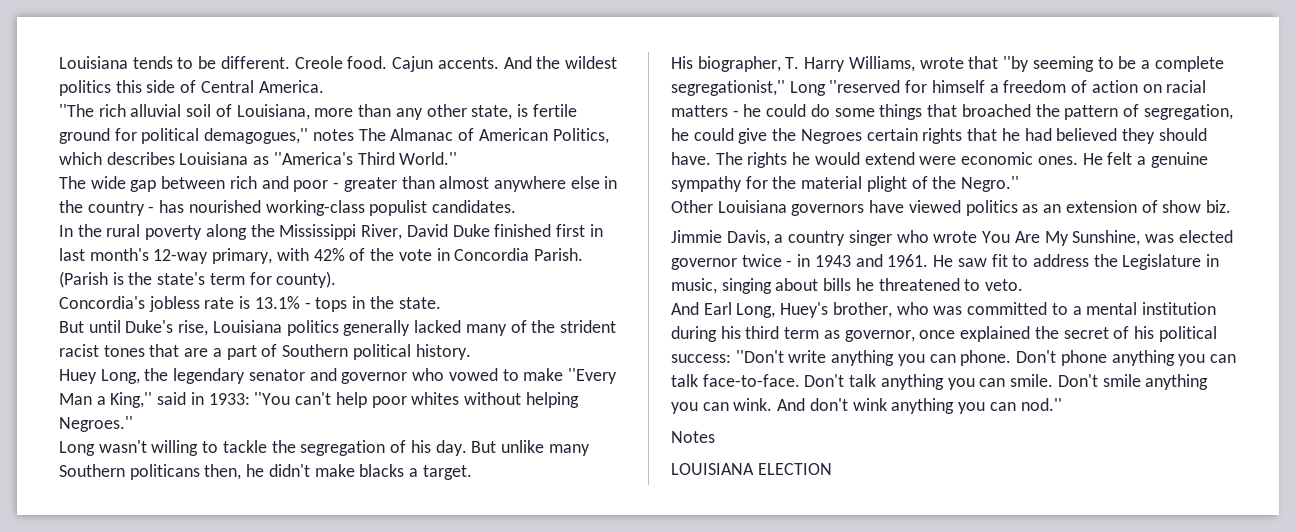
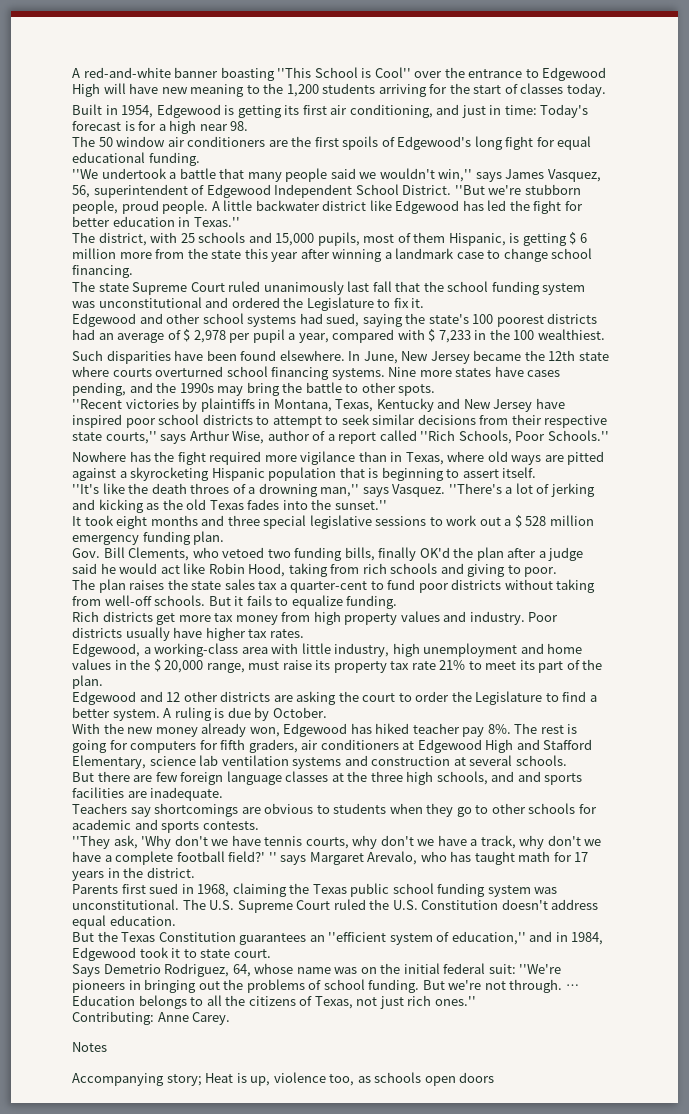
[59,56,617,72] [59,80,324,96] [59,104,577,120] [59,128,609,144] [59,152,458,165] [59,176,618,192] [59,200,517,216] [59,224,603,240] [59,248,583,264] [59,271,337,288] [59,296,441,312] [59,320,616,336] [59,344,471,360] [59,368,617,384] [59,392,579,408] [59,416,133,432] [59,440,590,456] [59,464,472,480] [671,56,1224,72] [671,80,1207,96] [671,104,1233,120] [671,128,1207,144] [671,152,1208,168] [671,176,1020,192] [671,200,1231,216] [671,230,1233,246] [671,254,1220,270] [671,278,1024,294] [671,302,1216,318] [671,326,1217,342] [671,350,1236,366] [671,374,1209,390] [671,398,1062,414] [671,431,715,443] [671,463,832,475] Louisiana tends to be different. Creole food. Cajun accents. And the wildest politics this side of Central America. // ''The rich alluvial soil of Louisiana, more than any other state, is fertile ground for political demagogues,'' notes The Almanac of American Politics, which describes Louisiana as ''America's Third World.'' // The wide gap between rich and poor - greater than almost anywhere else in the country - has nourished working-class populist candidates. // In the rural poverty along the Mississippi River, David Duke finished first in last month's 12-way primary, with 42% of the vote in Concordia Parish. (Parish is the state's term for county). // Concordia's jobless rate is 13.1% - tops in the state. // But until Duke's rise, Louisiana politics generally lacked many of the strident racist tones that are a part of Southern political history. // Huey Long, the legendary senator and governor who vowed to make ''Every Man a King,'' said in 1933: ''You can't help poor whites without helping Negroes.'' // Long wasn't willing to tackle the segregation of his day. But unlike many Southern politicans then, he didn't make blacks a target. // His biographer, T. Harry Williams, wrote that ''by seeming to be a complete segregationist,'' Long ''reserved for himself a freedom of action on racial matters - he could do some things that broached the pattern of segregation, he could give the Negroes certain rights that he had believed they should have. The rights he would extend were economic ones. He felt a genuine sympathy for the material plight of the Negro.'' // Other Louisiana governors have viewed politics as an extension of show biz. // Jimmie Davis, a country singer who wrote You Are My Sunshine, was elected governor twice - in 1943 and 1961. He saw fit to address the Legislature in music, singing about bills he threatened to veto. // And Earl Long, Huey's brother, who was committed to a mental institution during his third term as governor, once explained the secret of his political success: ''Don't write anything you can phone. Don't phone anything you can talk face-to-face. Don't talk anything you can smile. Don't smile anything you can wink. And don't wink anything you can nod.'' // Notes // LOUISIANA ELECTION -> [72,67,607,81] [72,83,606,97] [72,104,589,118] [72,120,249,134] [72,136,592,150] [72,152,200,166] [72,168,601,182] [72,184,581,198] [72,200,583,214] [72,216,240,227] [72,232,587,246] [72,248,593,262] [72,265,133,278] [72,281,586,295] [72,297,425,311] [72,313,598,327] [72,329,605,343] [72,350,609,364] [72,366,561,380] [72,382,436,396] [72,398,565,412] [72,414,608,428] [72,430,609,444] [72,451,605,465] [72,467,537,481] [72,483,595,497] [72,499,387,513] [72,515,594,529] [72,531,225,545] [72,547,584,561] [72,563,558,577] [72,579,596,593] [72,595,398,609] [72,611,559,625] [72,627,304,641] [72,643,583,657] [72,659,603,673] [72,675,103,689] [72,691,597,705] [72,707,327,721] [72,723,578,737] [72,739,593,753] [72,755,567,769] [72,771,583,785] [72,787,224,801] [72,803,597,817] [72,819,259,833] [72,835,602,849] [72,851,589,865] [72,867,195,881] [72,883,558,897] [72,899,599,913] [72,915,176,929] [72,931,604,945] [72,947,271,961] [72,963,562,977] [72,979,579,993] [72,995,476,1009] [72,1011,231,1025] [72,1042,107,1052] [72,1072,495,1086] A red-and-white banner boasting ''This School is Cool'' over the entrance to Edgewood High will have new meaning to the 1,200 students arriving for the start of classes today. // Built in 1954, Edgewood is getting its first air conditioning, and just in time: Today's forecast is for a high near 98. // The 50 window air conditioners are the first spoils of Edgewood's long fight for equal educational funding. // ''We undertook a battle that many people said we wouldn't win,'' says James Vasquez, 56, superintendent of Edgewood Independent School District. ''But we're stubborn people, proud people. A little backwater district like Edgewood has led the fight for better education in Texas.'' // The district, with 25 schools and 15,000 pupils, most of them Hispanic, is getting $ 6 million more from the state this year after winning a landmark case to change school financing. // The state Supreme Court ruled unanimously last fall that the school funding system was unconstitutional and ordered the Legislature to fix it. // Edgewood and other school systems had sued, saying the state's 100 poorest districts had an average of $ 2,978 per pupil a year, compared with $ 7,233 in the 100 wealthiest. // Such disparities have been found elsewhere. In June, New Jersey became the 12th state where courts overturned school financing systems. Nine more states have cases pending, and the 1990s may bring the battle to other spots. // ''Recent victories by plaintiffs in Montana, Texas, Kentucky and New Jersey have inspired poor school districts to attempt to seek similar decisions from their respective state courts,'' says Arthur Wise, author of a report called ''Rich Schools, Poor Schools.'' // Nowhere has the fight required more vigilance than in Texas, where old ways are pitted against a skyrocketing Hispanic population that is beginning to assert itself. // ''It's like the death throes of a drowning man,'' says Vasquez. ''There's a lot of jerking and kicking as the old Texas fades into the sunset.'' // It took eight months and three special legislative sessions to work out a $ 528 million emergency funding plan. // Gov. Bill Clements, who vetoed two funding bills, finally OK'd the plan after a judge said he would act like Robin Hood, taking from rich schools and giving to poor. // The plan raises the state sales tax a quarter-cent to fund poor districts without taking from well-off schools. But it fails to equalize funding. // Rich districts get more tax money from high property values and industry. Poor districts usually have higher tax rates. // Edgewood, a working-class area with little industry, high unemployment and home values in the $ 20,000 range, must raise its property tax rate 21% to meet its part of the plan. // Edgewood and 12 other districts are asking the court to order the Legislature to find a better system. A ruling is due by October. // With the new money already won, Edgewood has hiked teacher pay 8%. The rest is going for computers for fifth graders, air conditioners at Edgewood High and Stafford Elementary, science lab ventilation systems and construction at several schools. // But there are few foreign language classes at the three high schools, and and sports facilities are inadequate. // Teachers say shortcomings are obvious to students when they go to other schools for academic and sports contests. // ''They ask, 'Why don't we have tennis courts, why don't we have a track, why don't we have a complete football field?' '' says Margaret Arevalo, who has taught math for 17 years in the district. // Parents first sued in 1968, claiming the Texas public school funding system was unconstitutional. The U.S. Supreme Court ruled the U.S. Constitution doesn't address equal education. // But the Texas Constitution guarantees an ''efficient system of education,'' and in 1984, Edgewood took it to state court. // Says Demetrio Rodriguez, 64, whose name was on the initial federal suit: ''We're pioneers in bringing out the problems of school funding. But we're not through. … Education belongs to all the citizens of Texas, not just rich ones.'' // Contributing: Anne Carey. // Notes // Accompanying story; Heat is up, violence too, as schools open doors

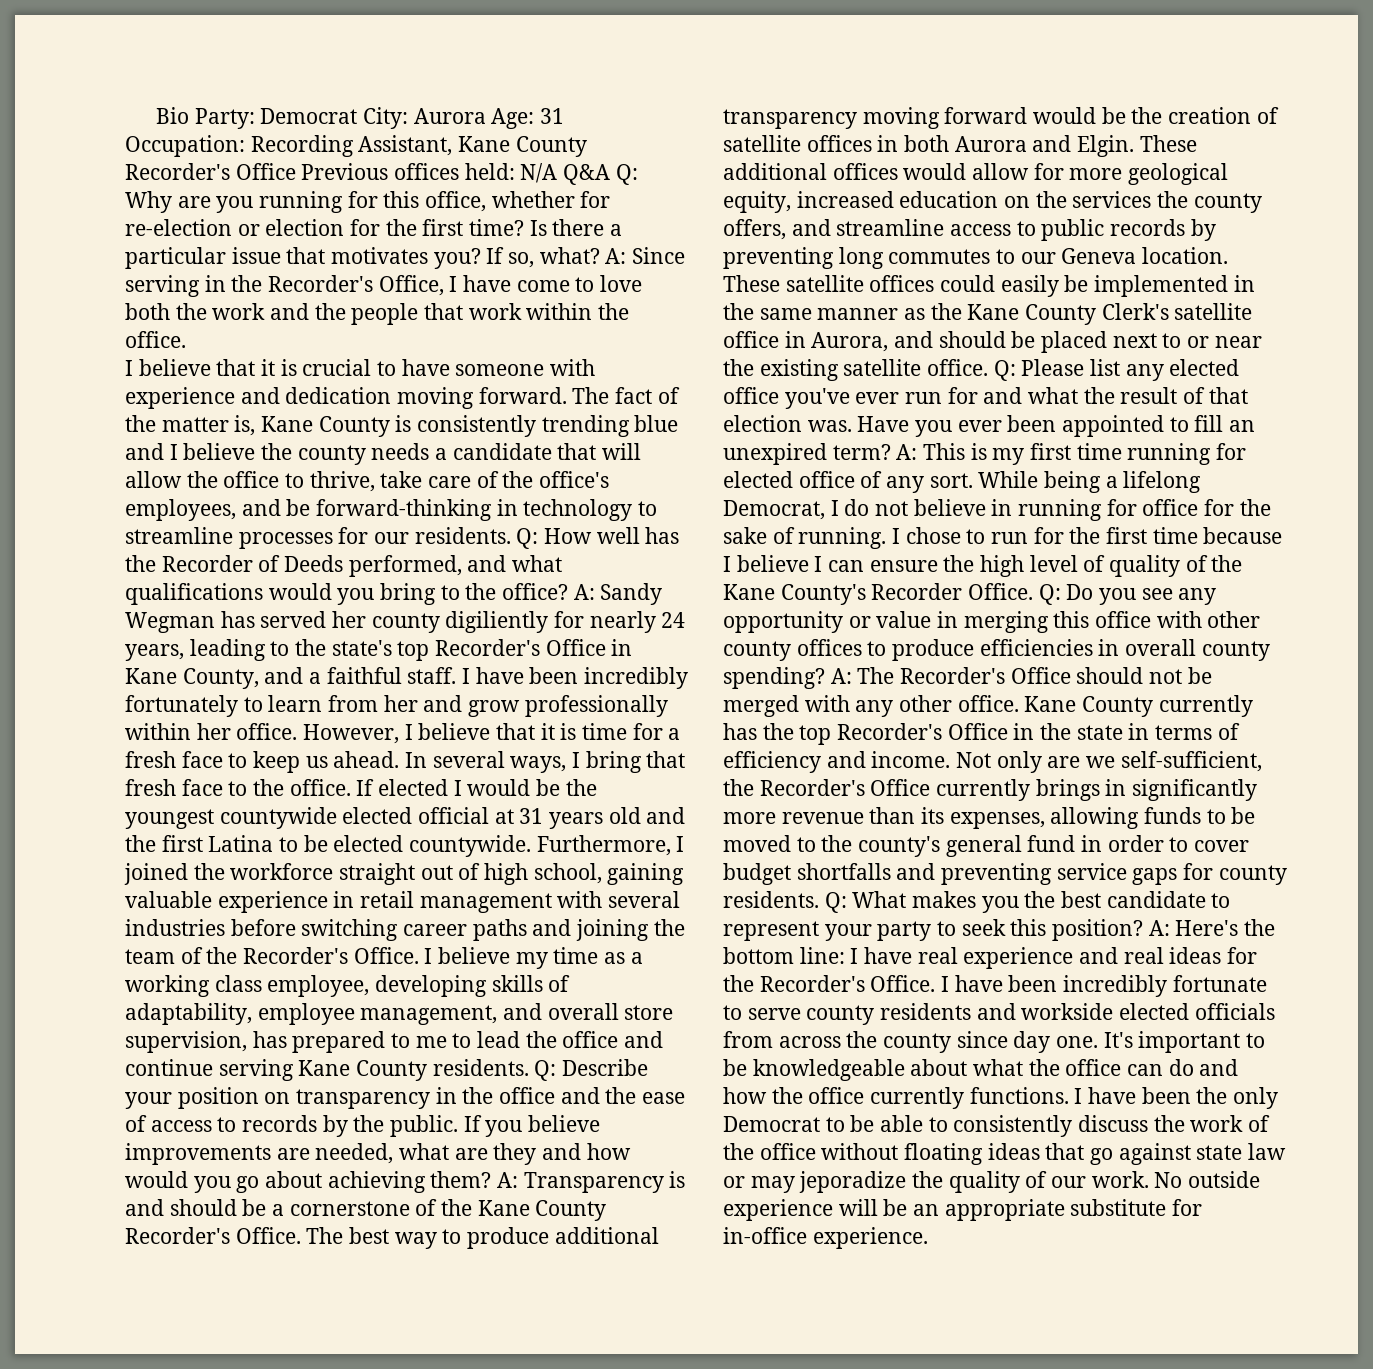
[72,67,607,81] [72,83,606,97] [72,104,589,118] [72,120,249,134] [72,136,592,150] [72,152,200,166] [72,168,601,182] [72,184,581,198] [72,200,583,214] [72,216,240,227] [72,232,587,246] [72,248,593,262] [72,265,133,278] [72,281,586,295] [72,297,425,311] [72,313,598,327] [72,329,605,343] [72,350,609,364] [72,366,561,380] [72,382,436,396] [72,398,565,412] [72,414,608,428] [72,430,609,444] [72,451,605,465] [72,467,537,481] [72,483,595,497] [72,499,387,513] [72,515,594,529] [72,531,225,545] [72,547,584,561] [72,563,558,577] [72,579,596,593] [72,595,398,609] [72,611,559,625] [72,627,304,641] [72,643,583,657] [72,659,603,673] [72,675,103,689] [72,691,597,705] [72,707,327,721] [72,723,578,737] [72,739,593,753] [72,755,567,769] [72,771,583,785] [72,787,224,801] [72,803,597,817] [72,819,259,833] [72,835,602,849] [72,851,589,865] [72,867,195,881] [72,883,558,897] [72,899,599,913] [72,915,176,929] [72,931,604,945] [72,947,271,961] [72,963,562,977] [72,979,579,993] [72,995,476,1009] [72,1011,231,1025] [72,1042,107,1052] [72,1072,495,1086] A red-and-white banner boasting ''This School is Cool'' over the entrance to Edgewood High will have new meaning to the 1,200 students arriving for the start of classes today. // Built in 1954, Edgewood is getting its first air conditioning, and just in time: Today's forecast is for a high near 98. // The 50 window air conditioners are the first spoils of Edgewood's long fight for equal educational funding. // ''We undertook a battle that many people said we wouldn't win,'' says James Vasquez, 56, superintendent of Edgewood Independent School District. ''But we're stubborn people, proud people. A little backwater district like Edgewood has led the fight for better education in Texas.'' // The district, with 25 schools and 15,000 pupils, most of them Hispanic, is getting $ 6 million more from the state this year after winning a landmark case to change school financing. // The state Supreme Court ruled unanimously last fall that the school funding system was unconstitutional and ordered the Legislature to fix it. // Edgewood and other school systems had sued, saying the state's 100 poorest districts had an average of $ 2,978 per pupil a year, compared with $ 7,233 in the 100 wealthiest. // Such disparities have been found elsewhere. In June, New Jersey became the 12th state where courts overturned school financing systems. Nine more states have cases pending, and the 1990s may bring the battle to other spots. // ''Recent victories by plaintiffs in Montana, Texas, Kentucky and New Jersey have inspired poor school districts to attempt to seek similar decisions from their respective state courts,'' says Arthur Wise, author of a report called ''Rich Schools, Poor Schools.'' // Nowhere has the fight required more vigilance than in Texas, where old ways are pitted against a skyrocketing Hispanic population that is beginning to assert itself. // ''It's like the death throes of a drowning man,'' says Vasquez. ''There's a lot of jerking and kicking as the old Texas fades into the sunset.'' // It took eight months and three special legislative sessions to work out a $ 528 million emergency funding plan. // Gov. Bill Clements, who vetoed two funding bills, finally OK'd the plan after a judge said he would act like Robin Hood, taking from rich schools and giving to poor. // The plan raises the state sales tax a quarter-cent to fund poor districts without taking from well-off schools. But it fails to equalize funding. // Rich districts get more tax money from high property values and industry. Poor districts usually have higher tax rates. // Edgewood, a working-class area with little industry, high unemployment and home values in the $ 20,000 range, must raise its property tax rate 21% to meet its part of the plan. // Edgewood and 12 other districts are asking the court to order the Legislature to find a better system. A ruling is due by October. // With the new money already won, Edgewood has hiked teacher pay 8%. The rest is going for computers for fifth graders, air conditioners at Edgewood High and Stafford Elementary, science lab ventilation systems and construction at several schools. // But there are few foreign language classes at the three high schools, and and sports facilities are inadequate. // Teachers say shortcomings are obvious to students when they go to other schools for academic and sports contests. // ''They ask, 'Why don't we have tennis courts, why don't we have a track, why don't we have a complete football field?' '' says Margaret Arevalo, who has taught math for 17 years in the district. // Parents first sued in 1968, claiming the Texas public school funding system was unconstitutional. The U.S. Supreme Court ruled the U.S. Constitution doesn't address equal education. // But the Texas Constitution guarantees an ''efficient system of education,'' and in 1984, Edgewood took it to state court. // Says Demetrio Rodriguez, 64, whose name was on the initial federal suit: ''We're pioneers in bringing out the problems of school funding. But we're not through. … Education belongs to all the citizens of Texas, not just rich ones.'' // Contributing: Anne Carey. // Notes // Accompanying story; Heat is up, violence too, as schools open doors -> [155,107,564,129] [125,135,587,157] [125,163,638,185] [125,191,611,213] [125,219,623,236] [125,247,686,269] [125,275,643,297] [125,303,630,325] [125,331,186,348] [125,359,596,376] [125,387,680,409] [125,415,679,437] [125,443,642,465] [125,471,610,492] [125,499,658,521] [125,527,680,549] [125,555,563,577] [125,583,663,605] [125,611,686,633] [125,639,633,661] [125,667,689,689] [125,695,668,717] [125,723,681,744] [125,751,686,773] [125,779,597,796] [125,807,686,829] [125,835,685,857] [124,863,685,885] [125,891,681,913] [125,919,685,941] [125,947,643,969] [125,975,571,997] [125,1003,674,1025] [125,1031,664,1053] [125,1059,649,1081] [125,1087,686,1109] [125,1115,601,1137] [125,1143,631,1165] [125,1171,686,1193] [125,1199,607,1221] [125,1227,659,1249] [723,107,1279,129] [723,135,1197,157] [723,163,1229,185] [723,191,1262,213] [723,219,1216,241] [723,247,1229,269] [723,275,1255,297] [723,303,1253,325] [723,331,1262,353] [723,359,1240,381] [723,387,1248,409] [723,415,1256,437] [723,443,1247,465] [723,471,1202,493] [723,499,1271,521] [723,527,1283,549] [723,555,1243,577] [723,583,1217,605] [723,611,1261,633] [723,639,1270,661] [723,667,1212,689] [723,695,1253,717] [723,723,1240,745] [723,751,1262,773] [723,779,1258,801] [723,807,1256,829] [723,835,1250,857] [723,863,1287,885] [723,891,1231,913] [723,919,1276,941] [723,947,1258,969] [723,975,1267,997] [723,1003,1275,1025] [723,1031,1266,1053] [723,1059,1239,1081] [723,1087,1279,1109] [723,1115,1271,1137] [723,1143,1287,1165] [723,1171,1261,1193] [723,1199,1203,1221] [723,1227,928,1249] Bio Party: Democrat City: Aurora Age: 31 Occupation: Recording Assistant, Kane County Recorder's Office Previous offices held: N/A Q&A Q: Why are you running for this office, whether for re-election or election for the first time? Is there a particular issue that motivates you? If so, what? A: Since serving in the Recorder's Office, I have come to love both the work and the people that work within the office. // I believe that it is crucial to have someone with experience and dedication moving forward. The fact of the matter is, Kane County is consistently trending blue and I believe the county needs a candidate that will allow the office to thrive, take care of the office's employees, and be forward-thinking in technology to streamline processes for our residents. Q: How well has the Recorder of Deeds performed, and what qualifications would you bring to the office? A: Sandy Wegman has served her county digiliently for nearly 24 years, leading to the state's top Recorder's Office in Kane County, and a faithful staff. I have been incredibly fortunately to learn from her and grow professionally within her office. However, I believe that it is time for a fresh face to keep us ahead. In several ways, I bring that fresh face to the office. If elected I would be the youngest countywide elected official at 31 years old and the first Latina to be elected countywide. Furthermore, I joined the workforce straight out of high school, gaining valuable experience in retail management with several industries before switching career paths and joining the team of the Recorder's Office. I believe my time as a working class employee, developing skills of adaptability, employee management, and overall store supervision, has prepared to me to lead the office and continue serving Kane County residents. Q: Describe your position on transparency in the office and the ease of access to records by the public. If you believe improvements are needed, what are they and how would you go about achieving them? A: Transparency is and should be a cornerstone of the Kane County Recorder's Office. The best way to produce additional transparency moving forward would be the creation of satellite offices in both Aurora and Elgin. These additional offices would allow for more geological equity, increased education on the services the county offers, and streamline access to public records by preventing long commutes to our Geneva location. These satellite offices could easily be implemented in the same manner as the Kane County Clerk's satellite office in Aurora, and should be placed next to or near the existing satellite office. Q: Please list any elected office you've ever run for and what the result of that election was. Have you ever been appointed to fill an unexpired term? A: This is my first time running for elected office of any sort. While being a lifelong Democrat, I do not believe in running for office for the sake of running. I chose to run for the first time because I believe I can ensure the high level of quality of the Kane County's Recorder Office. Q: Do you see any opportunity or value in merging this office with other county offices to produce efficiencies in overall county spending? A: The Recorder's Office should not be merged with any other office. Kane County currently has the top Recorder's Office in the state in terms of efficiency and income. Not only are we self-sufficient, the Recorder's Office currently brings in significantly more revenue than its expenses, allowing funds to be moved to the county's general fund in order to cover budget shortfalls and preventing service gaps for county residents. Q: What makes you the best candidate to represent your party to seek this position? A: Here's the bottom line: I have real experience and real ideas for the Recorder's Office. I have been incredibly fortunate to serve county residents and workside elected officials from across the county since day one. It's important to be knowledgeable about what the office can do and how the office currently functions. I have been the only Democrat to be able to consistently discuss the work of the office without floating ideas that go against state law or may jeporadize the quality of our work. No outside experience will be an appropriate substitute for in-office experience.

